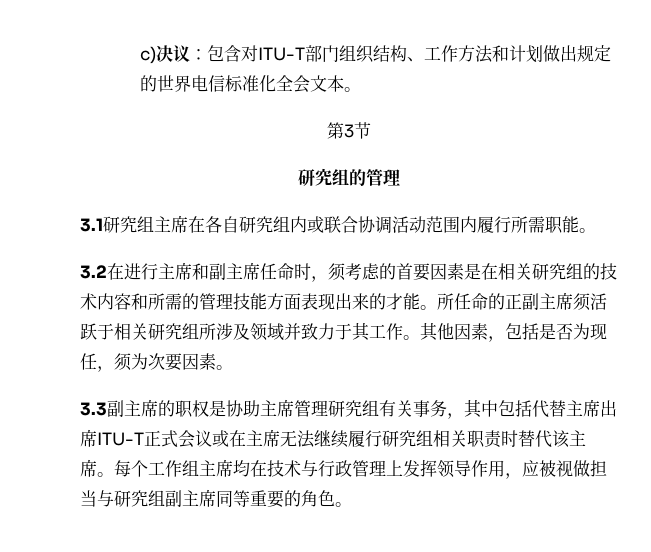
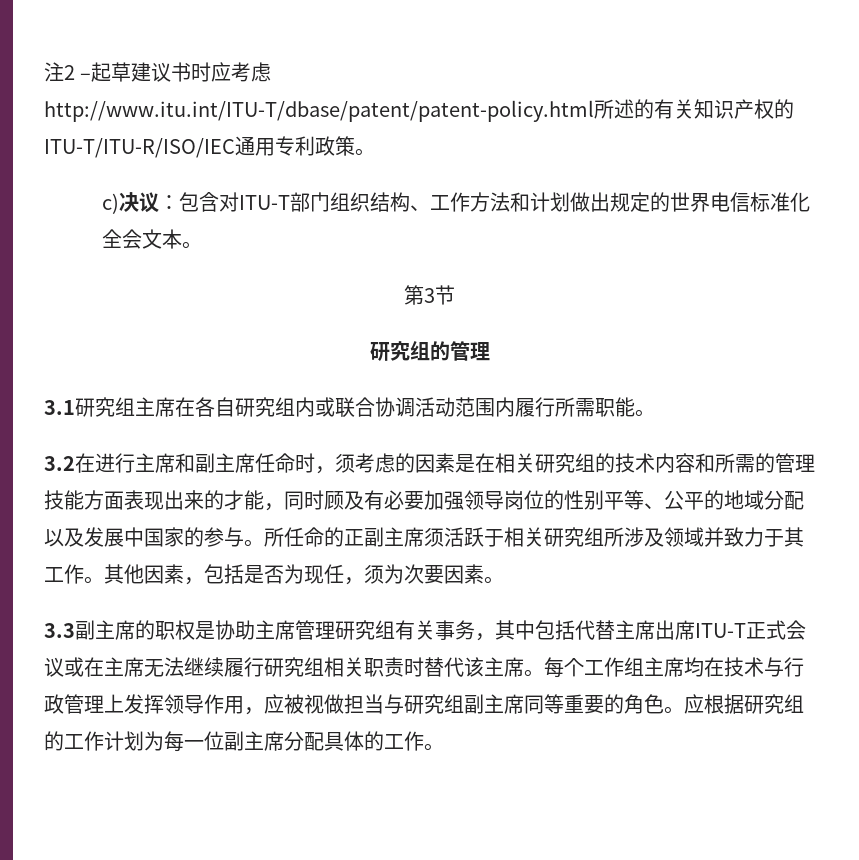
(139, 55) none -> [44,62,272,82] [44,99,794,122] [44,136,375,158] 注2 –起草建议书时应考虑http://www.itu.int/ITU-T/dbase/patent/patent-policy.html所述的有关知识产权的ITU-T/ITU-R/ISO/IEC通用专利政策。 //
[396,263,430,281] 首要 -> (415, 463) none
(420, 301) none -> [264,490,804,511] [44,527,244,547] ，同时顾及有必要加强领导岗位的性别平等、公平的地域分配以及发展中国家的参与
(352, 504) none -> [684,694,804,714] [44,731,444,752] 应根据研究组的工作计划为每一位副主席分配具体的工作。

